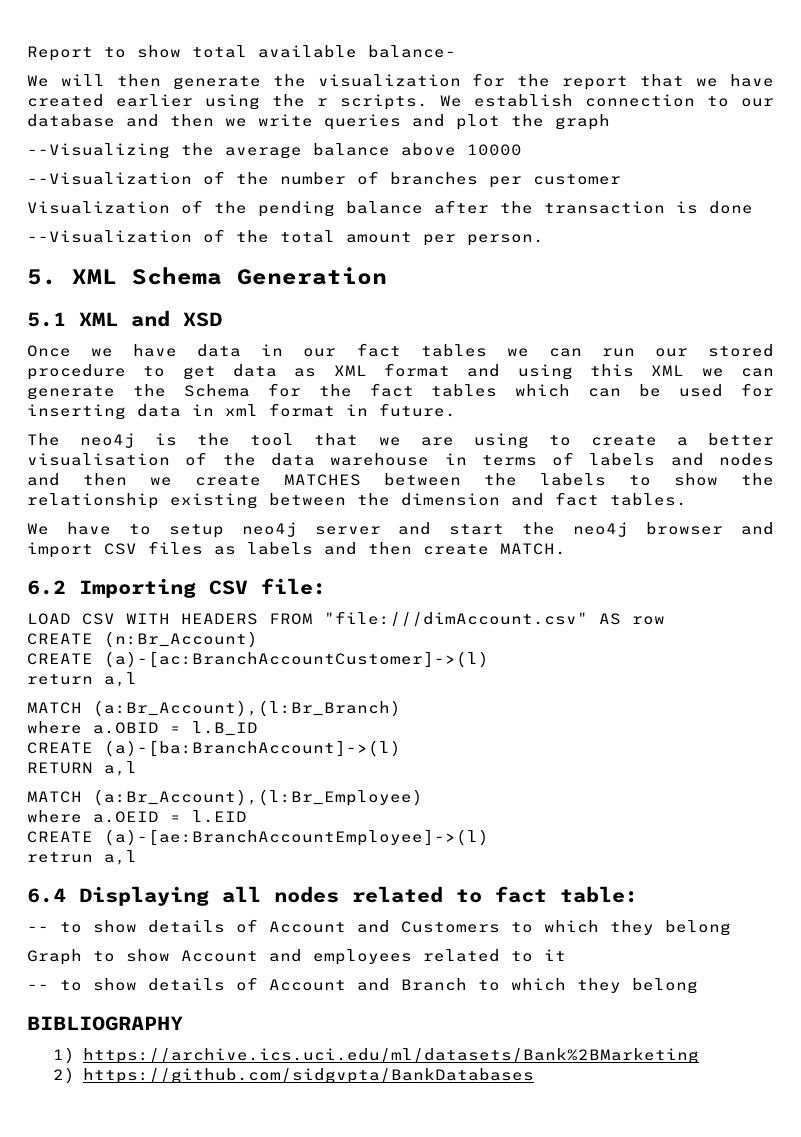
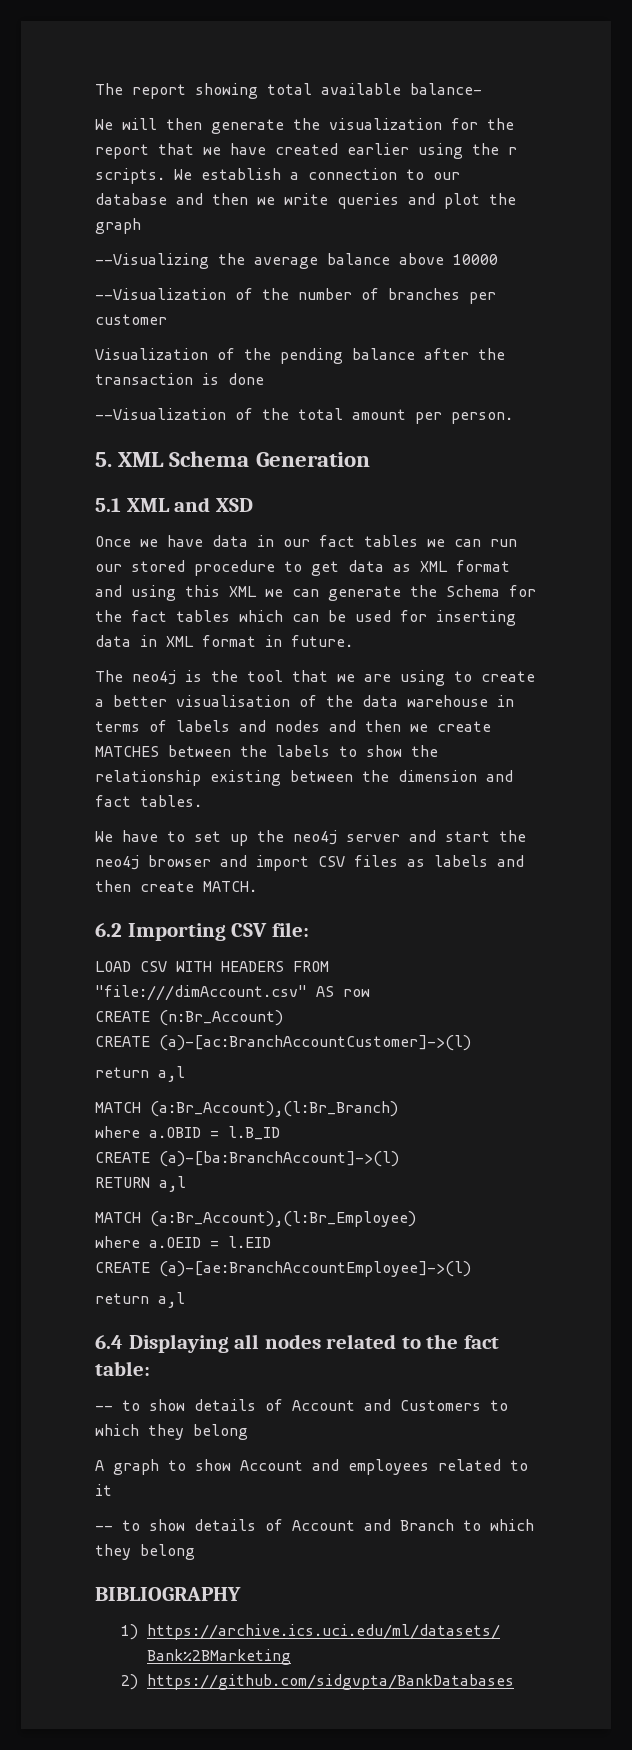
[27,45,181,61] Report to show -> [95,83,258,99] The report showing
(573, 100) none -> [290,172,299,180] a
[225,404,258,416] xml -> [166,636,194,647] XML
[168,524,224,538] setup -> [194,830,284,846] set up the
[27,852,93,863] retrun -> [95,1293,149,1304] return
(482, 896) none -> [426,1334,459,1349] the
[27,949,82,965] Graph -> [95,1459,159,1475] A graph

